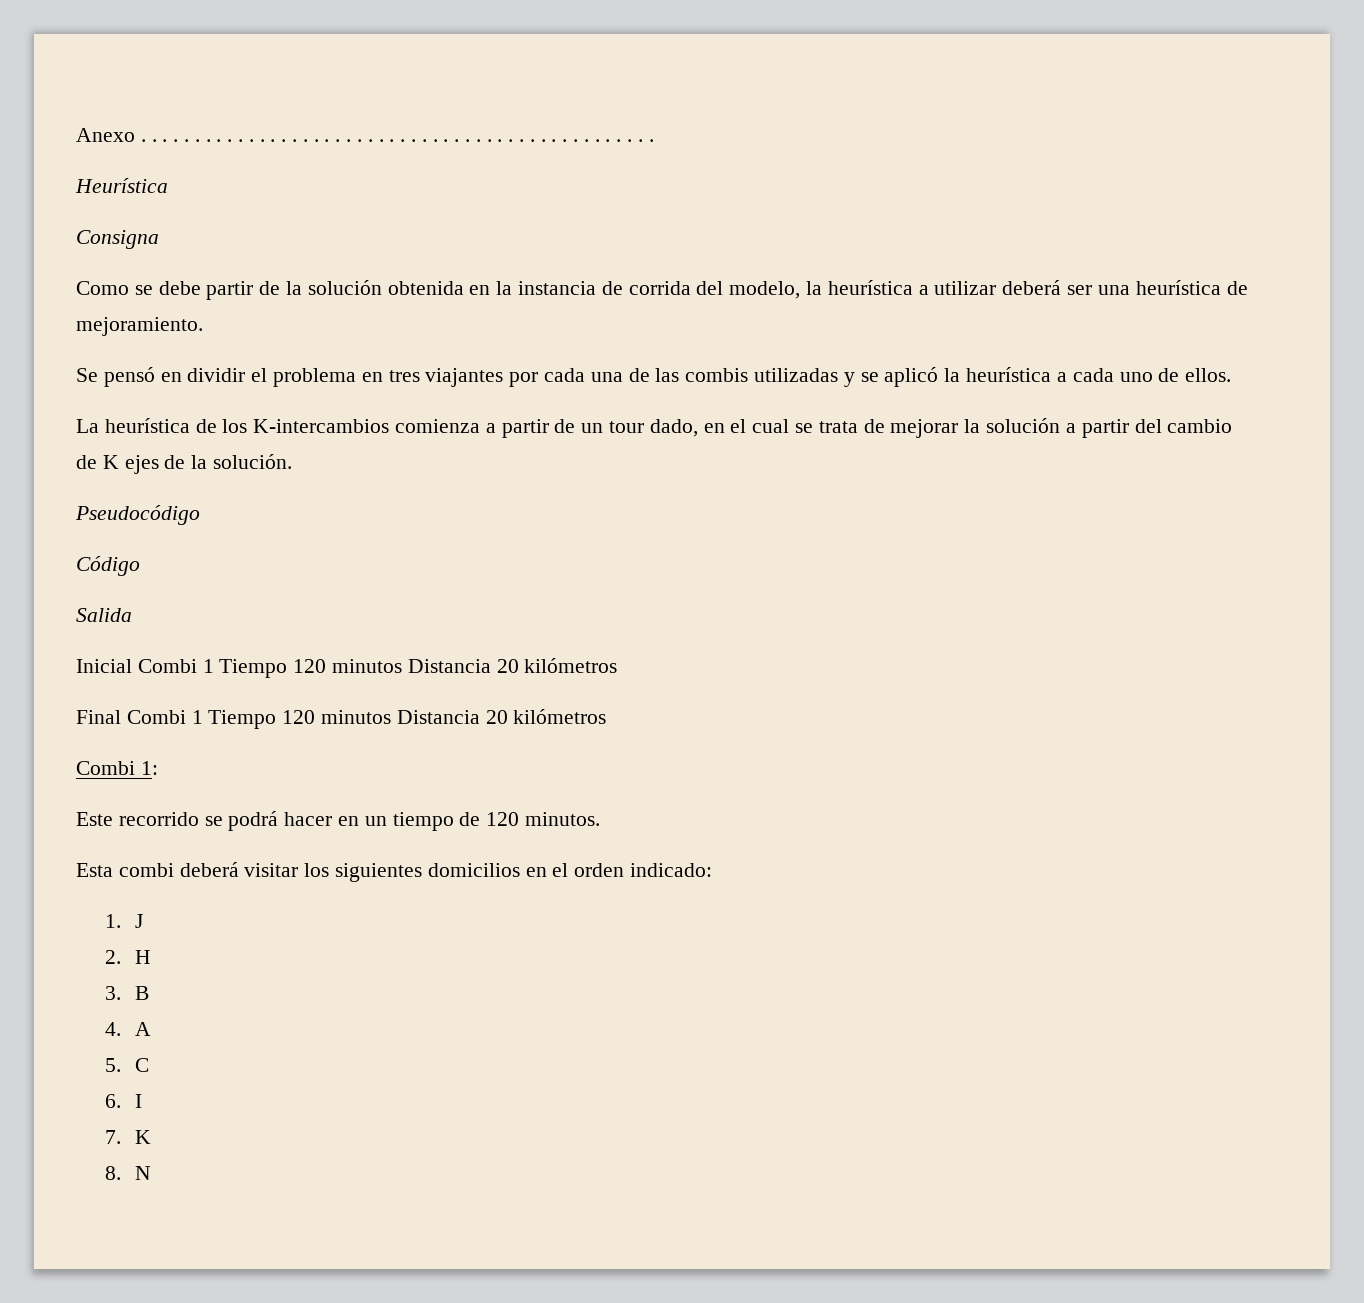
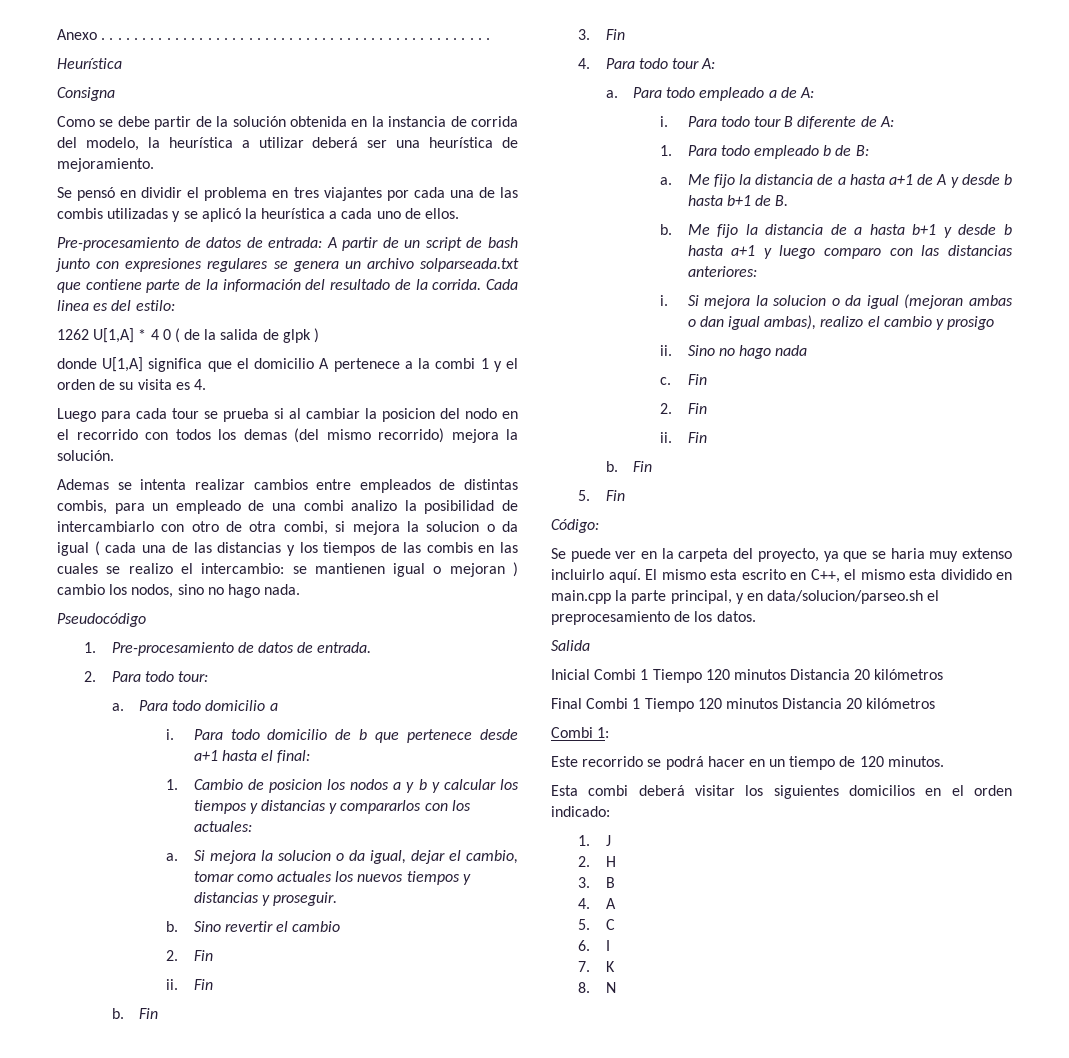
[76,418,1233,438] [76,454,293,474] [75,505,200,525] [76,556,140,576] La heurística de los K-intercambios comienza a partir de un tour dado, en el cual se trata de mejorar la solución a partir del cambio de K ejes de la solución. // Pseudocódigo // Código -> [57,237,518,251] [55,258,519,272] [57,279,518,293] [57,300,175,311] [57,328,320,343] [57,357,518,372] [57,379,206,390] [57,408,518,422] [57,428,518,443] [57,450,114,461] [57,479,518,493] [57,500,518,514] [57,521,519,535] [57,541,518,556] [57,562,518,577] [57,584,301,598] [57,613,146,627] [84,642,372,656] [84,671,209,682] [111,700,278,711] [166,729,519,743] [193,750,311,763] [166,779,520,793] [193,800,471,814] [193,821,252,832] [166,850,518,864] [193,871,471,885] [193,892,337,906] [166,921,341,932] [166,950,213,961] [166,979,213,990] [111,1008,158,1019] [578,29,625,40] [578,58,716,69] [605,87,814,101] [660,116,894,129] [660,145,869,159] [660,174,1013,188] [687,195,789,206] [660,224,1012,238] [687,245,1014,259] [687,266,757,277] [660,294,1013,309] [687,315,995,330] [660,345,808,359] [660,374,707,385] [660,403,707,414] [660,432,707,443] [605,461,652,472] [578,490,625,501] [551,519,599,533] [551,548,1012,562] [551,569,1012,583] [551,590,940,604] [551,611,756,625] Pre-procesamiento de datos de entrada: A partir de un script de bash junto con expresiones regulares se genera un archivo solparseada.txt que contiene parte de la información del resultado de la corrida. Cada linea es del estilo: // 1262 U[1,A] * 4 0 ( de la salida de glpk ) // donde U[1,A] significa que el domicilio A pertenece a la combi 1 y el orden de su visita es 4. // Luego para cada tour se prueba si al cambiar la posicion del nodo en el recorrido con todos los demas (del mismo recorrido) mejora la solución. // Ademas se intenta realizar cambios entre empleados de distintas combis, para un empleado de una combi analizo la posibilidad de intercambiarlo con otro de otra combi, si mejora la solucion o da igual ( cada una de las distancias y los tiempos de las combis en las cuales se realizo el intercambio: se mantienen igual o mejoran ) cambio los nodos, sino no hago nada. // Pseudocódigo // 1. Pre-procesamiento de datos de entrada. // 2. Para todo tour: // a. Para todo domicilio a // i. Para todo domicilio de b que pertenece desde a+1 hasta el final: // 1. Cambio de posicion los nodos a y b y calcular los tiempos y distancias y compararlos con los actuales: // a. Si mejora la solucion o da igual, dejar el cambio, tomar como actuales los nuevos tiempos y distancias y proseguir. // b. Sino revertir el cambio // 2. Fin // ii. Fin // b. Fin // 3. Fin // 4. Para todo tour A: // a. Para todo empleado a de A: // i. Para todo tour B diferente de A: // 1. Para todo empleado b de B: // a. Me fijo la distancia de a hasta a+1 de A y desde b hasta b+1 de B. // b. Me fijo la distancia de a hasta b+1 y desde b hasta a+1 y luego comparo con las distancias anteriores: // i. Si mejora la solucion o da igual (mejoran ambas o dan igual ambas), realizo el cambio y prosigo // ii. Sino no hago nada // c. Fin // 2. Fin // ii. Fin // b. Fin // 5. Fin // Código: // Se puede ver en la carpeta del proyecto, ya que se haria muy extenso incluirlo aquí. El mismo esta escrito en C++, el mismo esta dividido en main.cpp la parte principal, y en data/solucion/parseo.sh el preprocesamiento de los datos.

